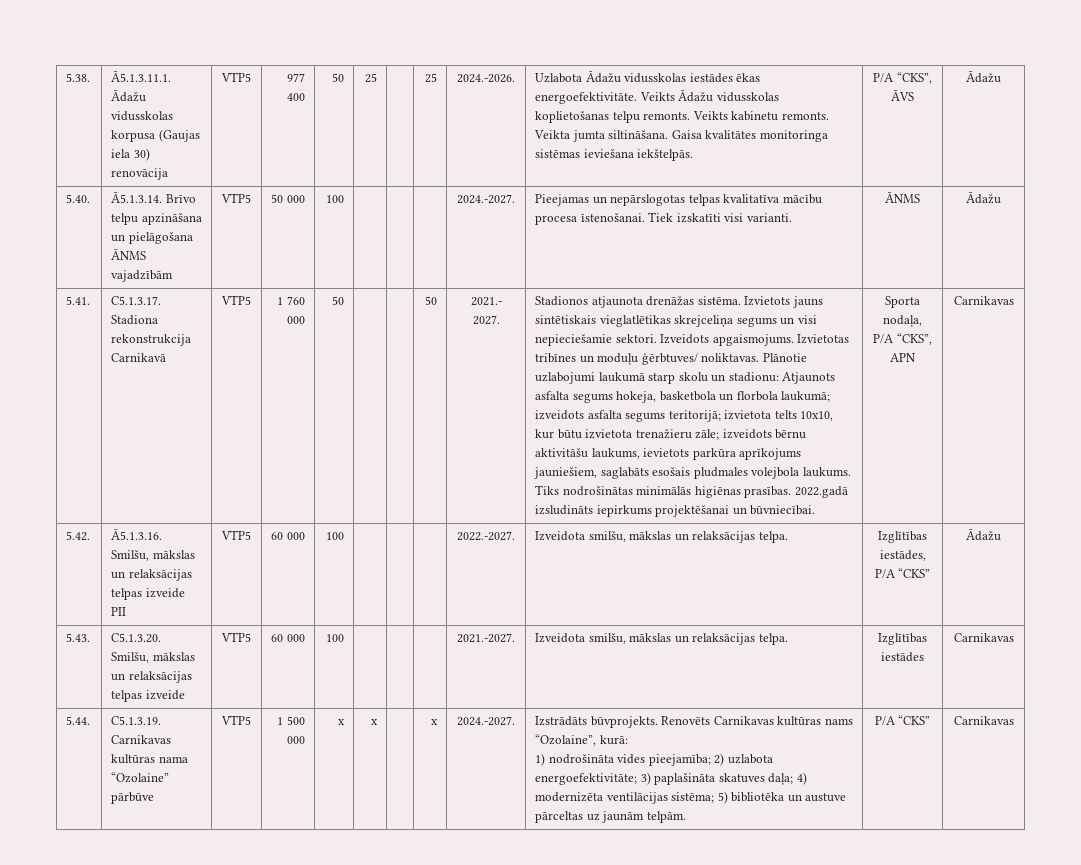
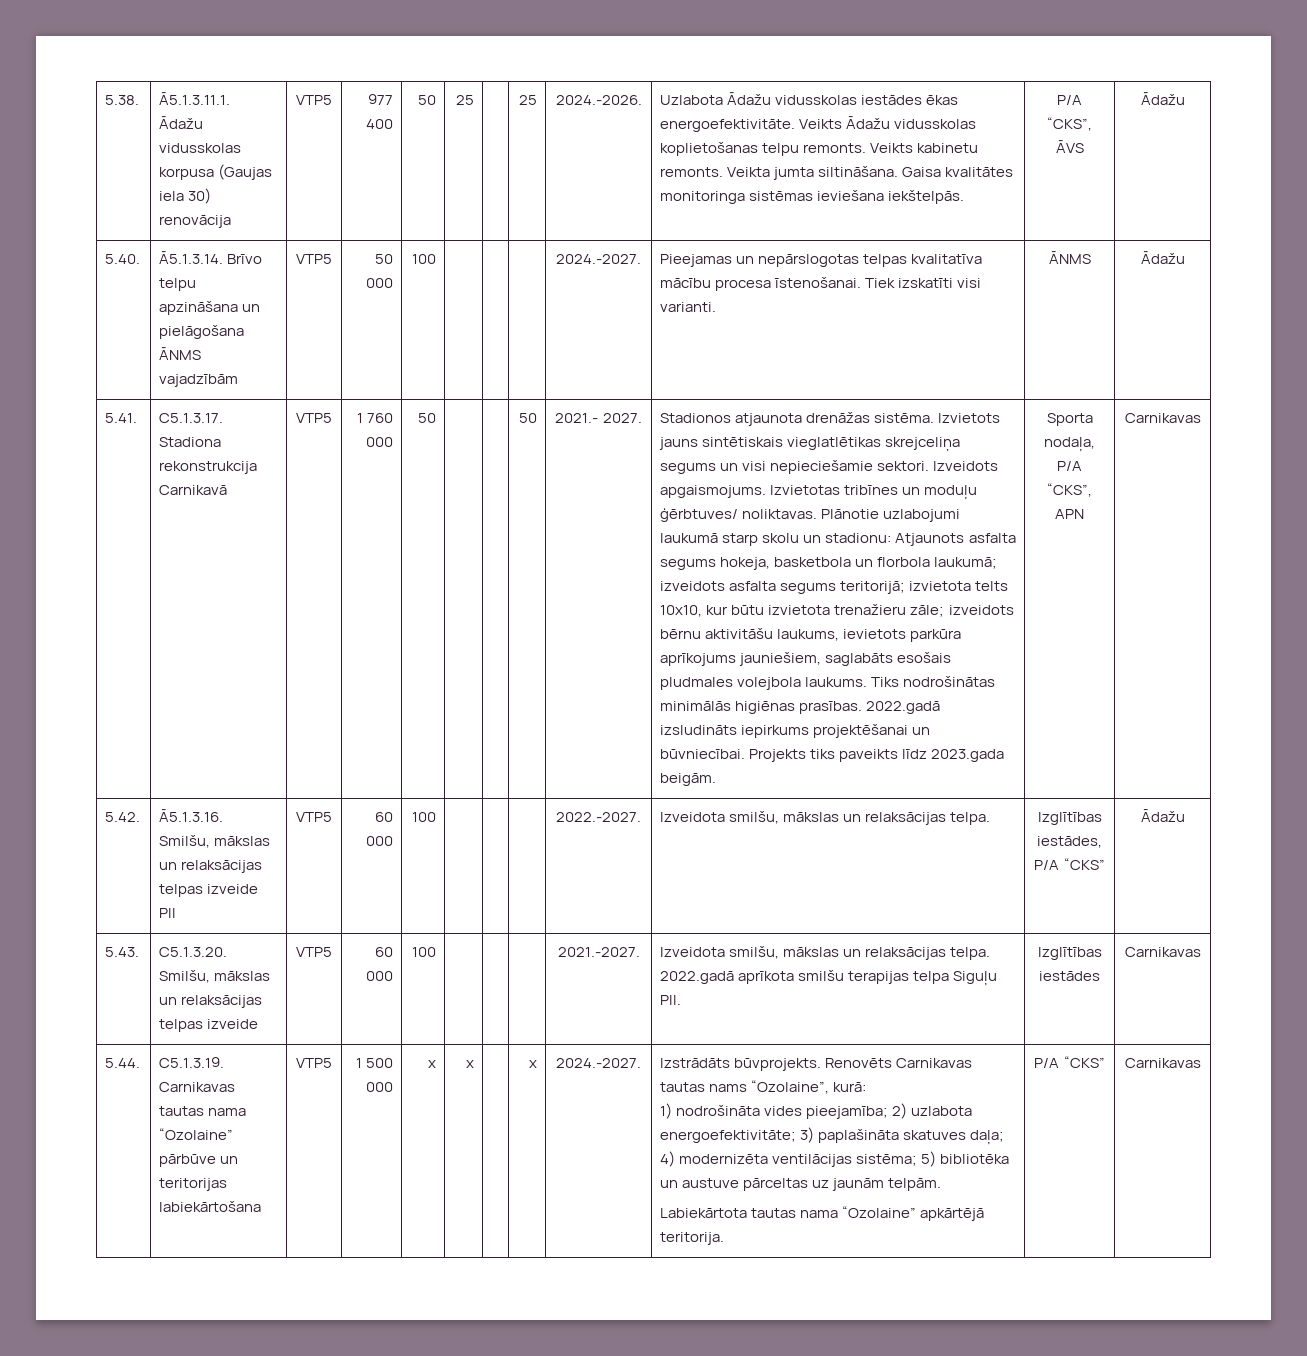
(816, 510) none -> [749,749,1005,762] [660,773,717,786] Projekts tiks paveikts līdz 2023.gada beigām.
(788, 639) none -> [660,970,998,986] [660,995,682,1005] 2022.gadā aprīkota smilšu terapijas telpa Siguļu PII.
[111,754,156,764] kultūras -> [159,1106,205,1116] tautas
(155, 798) none -> [220,1156,239,1164] [159,1178,228,1191] [159,1201,262,1212] un teritorijas labiekārtošana
[777,716,822,726] kultūras -> [660,1082,706,1092] tautas
(686, 817) none -> [660,1206,985,1221] [660,1232,725,1245] // Labiekārtota tautas nama “Ozolaine” apkārtējā teritorija.

